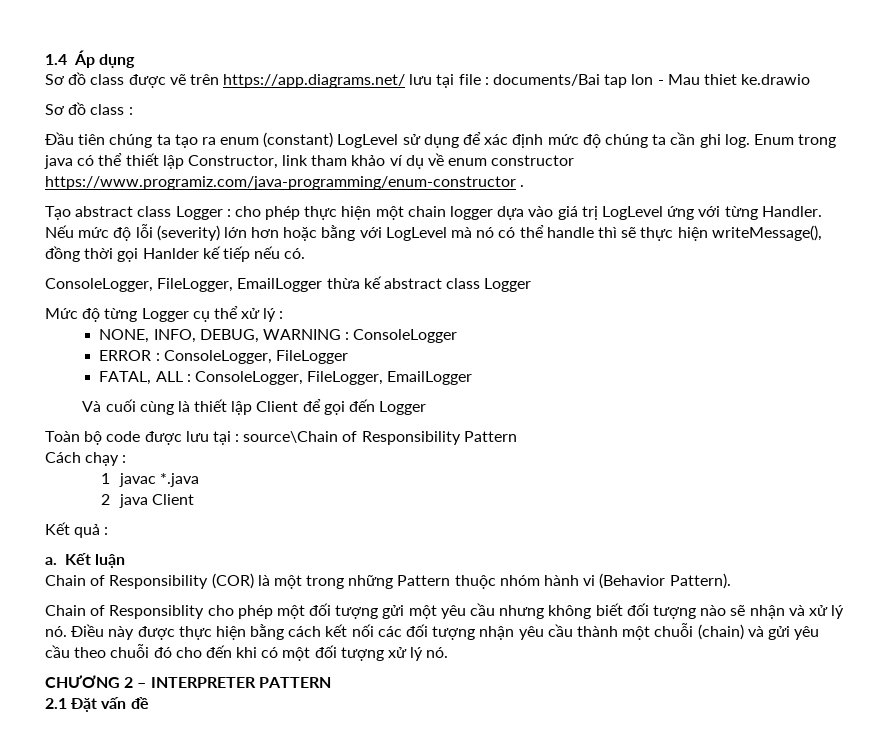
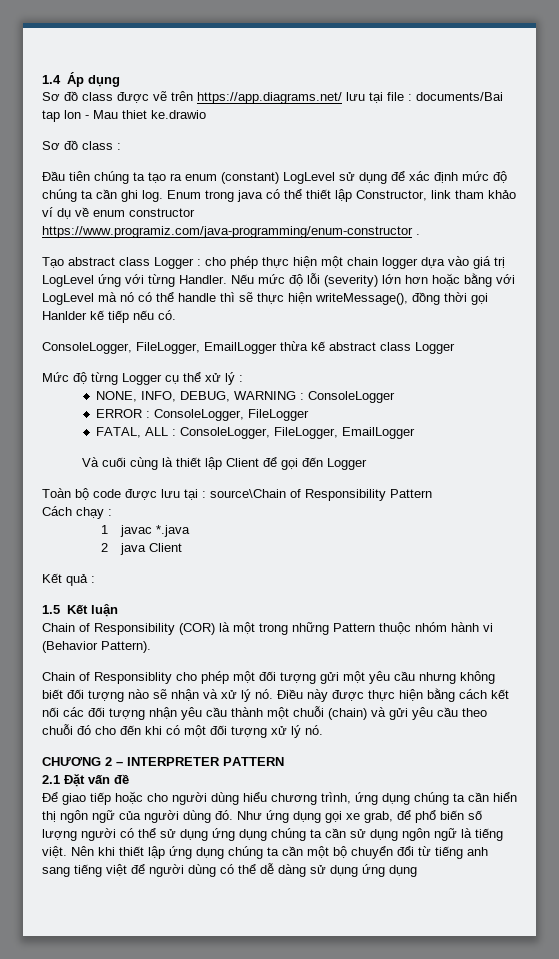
[45,557,57,565] a. -> [42,605,60,614] 1.5
(149, 703) none -> [42,791,517,805] [42,810,482,823] [42,828,503,841] [42,846,488,859] [42,863,417,877] // Để giao tiếp hoặc cho người dùng hiểu chương trình, ứng dụng chúng ta cần hiển thị ngôn ngữ của người dùng đó. Như ứng dụng gọi xe grab, để phổ biến số lượng người có thể sử dụng ứng dụng chúng ta cần sử dụng ngôn ngữ là tiếng việt. Nên khi thiết lập ứng dụng chúng ta cần một bộ chuyển đổi từ tiếng anh sang tiếng việt để người dùng có thể dễ dàng sử dụng ứng dụng

